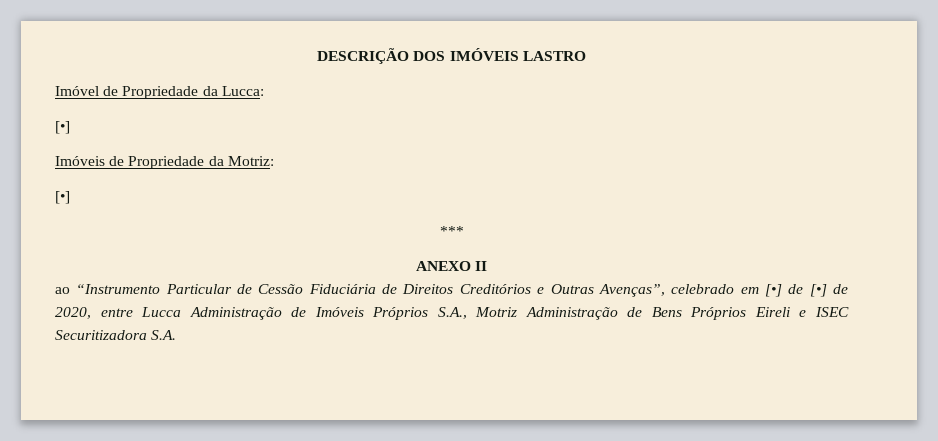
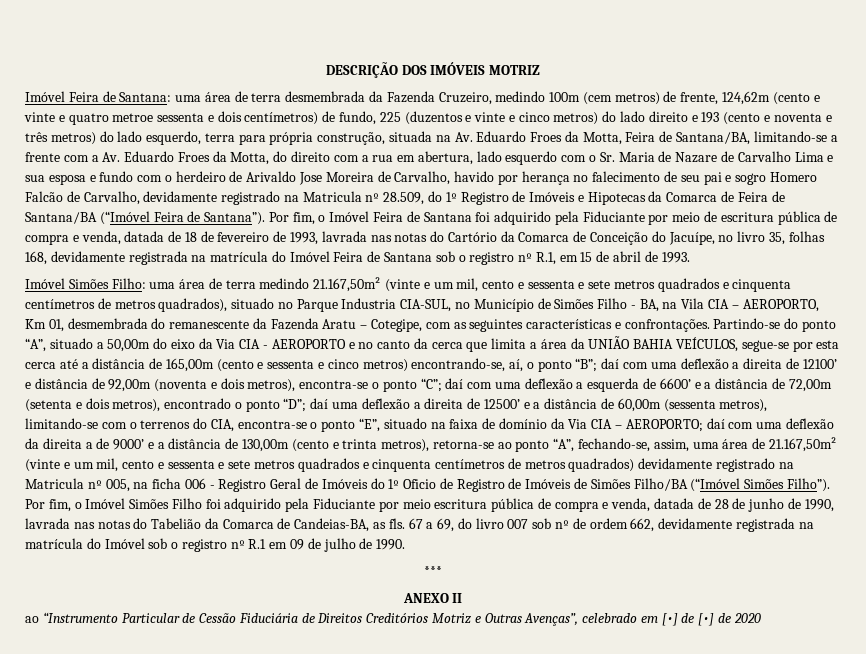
[522,51,586,61] [55,86,264,99] [55,121,70,134] [55,156,274,169] [55,191,70,204] LASTRO // Imóvel de Propriedade da Lucca: // [•] // Imóveis de Propriedade da Motriz: // [•] -> [489,65,541,75] [25,91,820,105] [24,111,832,125] [25,131,838,145] [25,151,834,165] [25,171,817,185] [25,191,785,205] [25,211,838,225] [25,231,825,245] [25,251,690,265] [25,277,792,292] [25,298,819,312] [25,318,837,332] [25,336,840,352] [25,358,837,372] [25,378,832,392] [25,398,768,412] [25,418,834,432] [25,437,837,452] [25,458,794,472] [25,478,830,492] [25,498,834,512] [25,518,814,532] [25,538,406,552] MOTRIZ // Imóvel Feira de Santana: uma área de terra desmembrada da Fazenda Cruzeiro, medindo 100m (cem metros) de frente, 124,62m (cento e vinte e quatro metroe sessenta e dois centímetros) de fundo, 225 (duzentos e vinte e cinco metros) do lado direito e 193 (cento e noventa e três metros) do lado esquerdo, terra para própria construção, situada na Av. Eduardo Froes da Motta, Feira de Santana/BA, limitando-se a frente com a Av. Eduardo Froes da Motta, do direito com a rua em abertura, lado esquerdo com o Sr. Maria de Nazare de Carvalho Lima e sua esposa e fundo com o herdeiro de Arivaldo Jose Moreira de Carvalho, havido por herança no falecimento de seu pai e sogro Homero Falcão de Carvalho, devidamente registrado na Matricula nº 28.509, do 1º Registro de Imóveis e Hipotecas da Comarca de Feira de Santana/BA (“Imóvel Feira de Santana”). Por fim, o Imóvel Feira de Santana foi adquirido pela Fiduciante por meio de escritura pública de compra e venda, datada de 18 de fevereiro de 1993, lavrada nas notas do Cartório da Comarca de Conceição do Jacuípe, no livro 35, folhas 168, devidamente registrada na matrícula do Imóvel Feira de Santana sob o registro nº R.1, em 15 de abril de 1993. // Imóvel Simões Filho: uma área de terra medindo 21.167,50m² (vinte e um mil, cento e sessenta e sete metros quadrados e cinquenta centímetros de metros quadrados), situado no Parque Industria CIA-SUL, no Município de Simões Filho - BA, na Vila CIA – AEROPORTO, Km 01, desmembrada do remanescente da Fazenda Aratu – Cotegipe, com as seguintes características e confrontações. Partindo-se do ponto “A”, situado a 50,00m do eixo da Via CIA - AEROPORTO e no canto da cerca que limita a área da UNIÃO BAHIA VEÍCULOS, segue-se por esta cerca até a distância de 165,00m (cento e sessenta e cinco metros) encontrando-se, aí, o ponto “B”; daí com uma deflexão a direita de 12100’ e distância de 92,00m (noventa e dois metros), encontra-se o ponto “C”; daí com uma deflexão a esquerda de 6600’ e a distância de 72,00m (setenta e dois metros), encontrado o ponto “D”; daí uma deflexão a direita de 12500’ e a distância de 60,00m (sessenta metros), limitando-se com o terrenos do CIA, encontra-se o ponto “E”, situado na faixa de domínio da Via CIA – AEROPORTO; daí com uma deflexão da direita a de 9000’ e a distância de 130,00m (cento e trinta metros), retorna-se ao ponto “A”, fechando-se, assim, uma área de 21.167,50m² (vinte e um mil, cento e sessenta e sete metros quadrados e cinquenta centímetros de metros quadrados) devidamente registrado na Matricula nº 005, na ficha 006 - Registro Geral de Imóveis do 1º Oficio de Registro de Imóveis de Simões Filho/BA (“Imóvel Simões Filho”). Por fim, o Imóvel Simões Filho foi adquirido pela Fiduciante por meio escritura pública de compra e venda, datada de 28 de junho de 1990, lavrada nas notas do Tabelião da Comarca de Candeias-BA, as fls. 67 a 69, do livro 007 sob nº de ordem 662, devidamente registrada na matrícula do Imóvel sob o registro nº R.1 em 09 de julho de 1990.
(531, 289) none -> [432,613,472,624] Motriz
[55,307,849,320] [55,330,177,340] 2020, entre Lucca Administração de Imóveis Próprios S.A., Motriz Administração de Bens Próprios Eireli e ISEC Securitizadora S.A. -> [733,613,761,623] 2020

